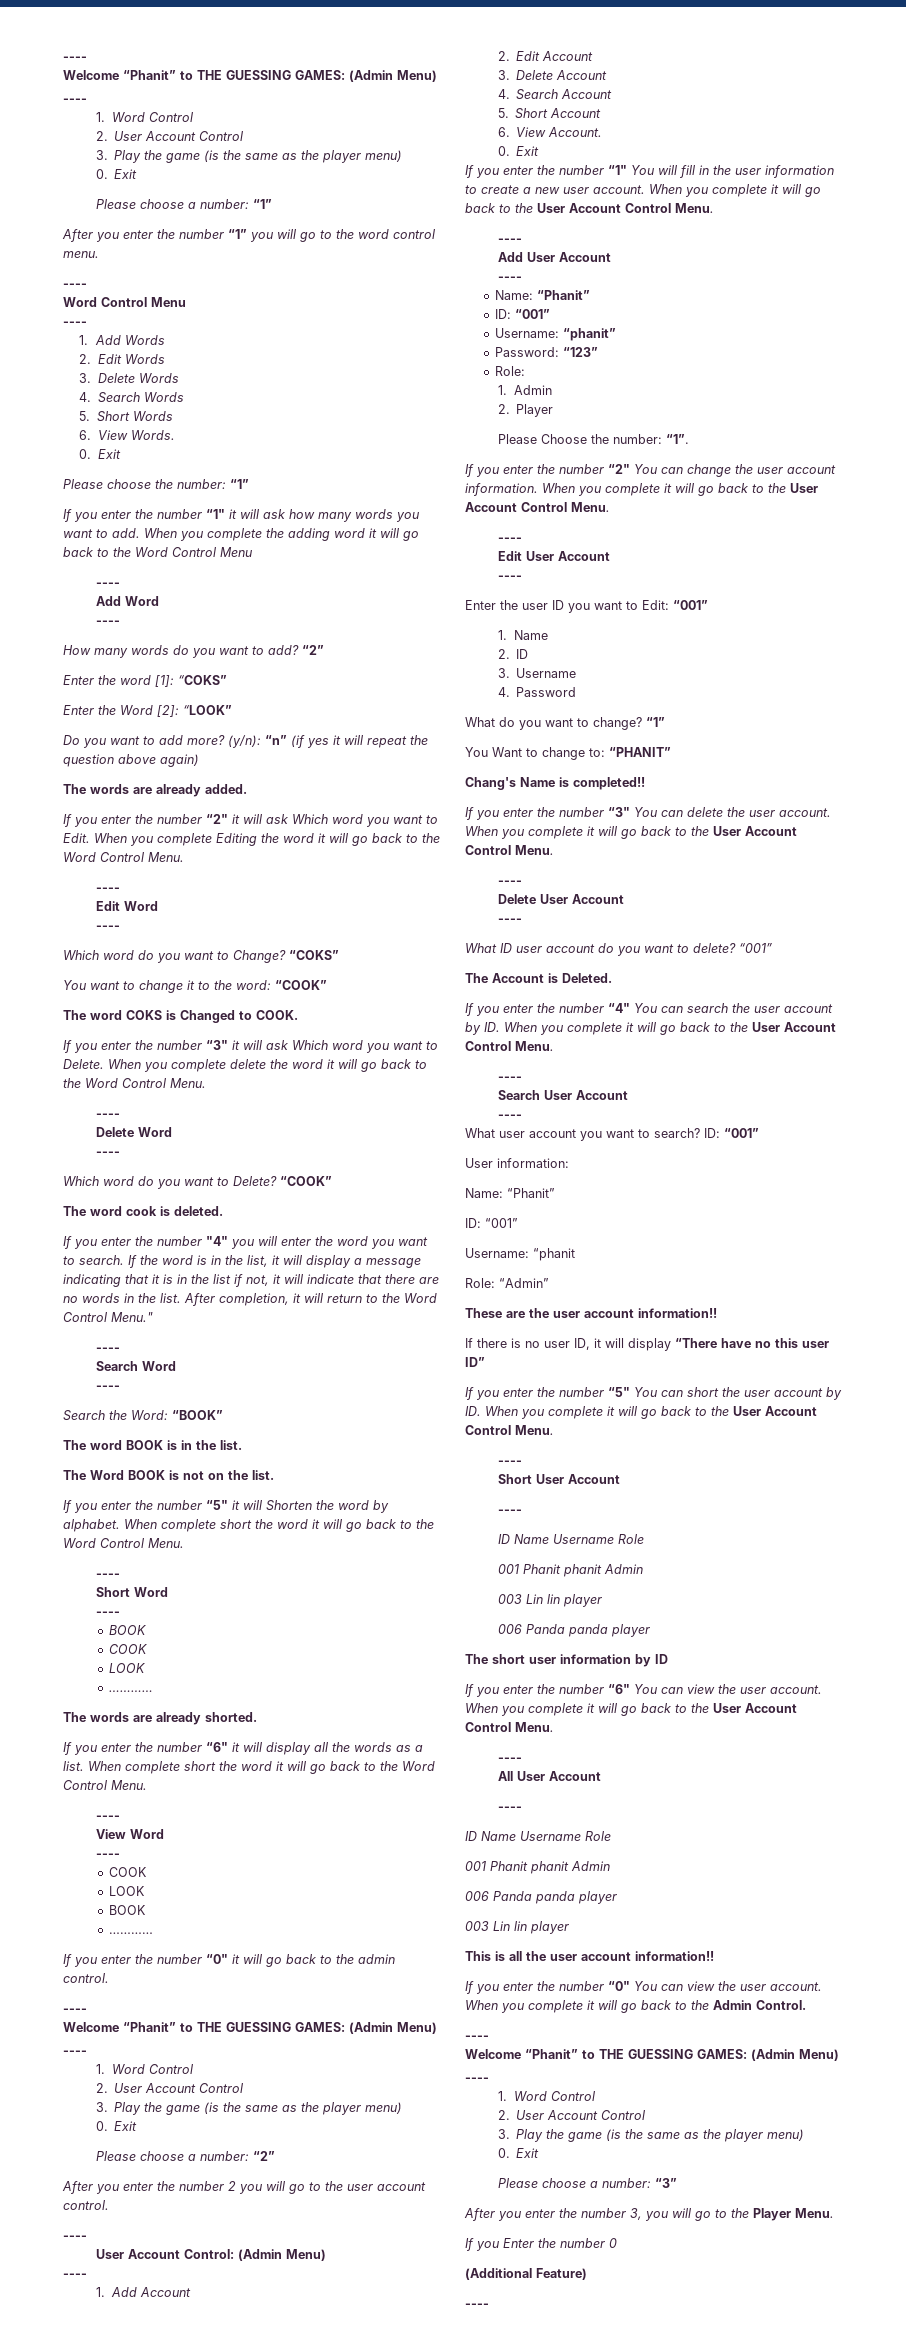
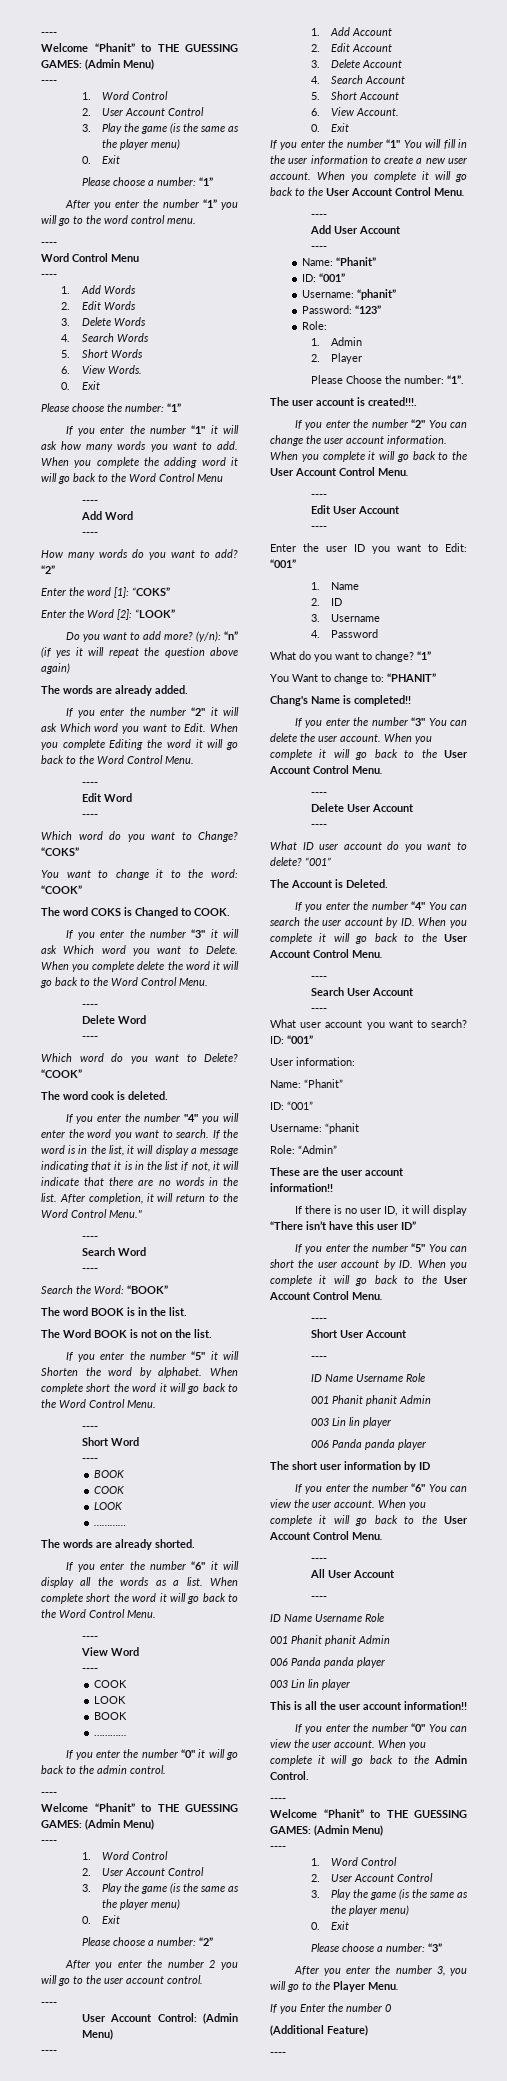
(689, 439) none -> [270,397,417,406] // The user account is created!!!.
[721,1338,771,1348] have no -> [306,1221,353,1230] isn’t have

